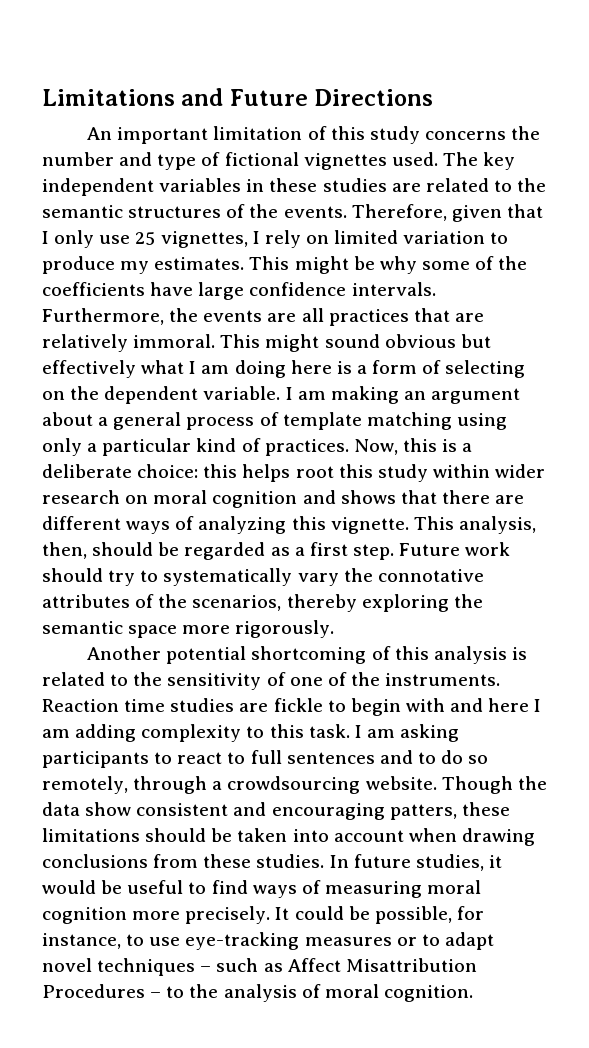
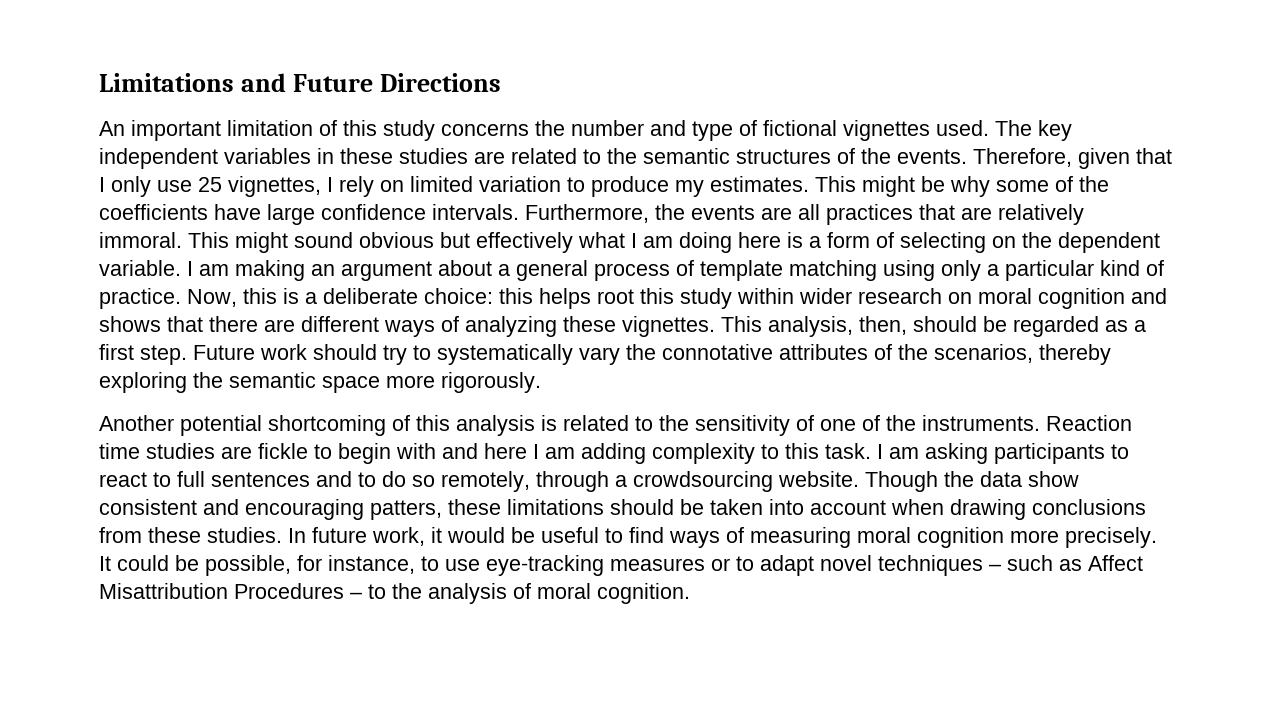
[264,439,349,456] practices. -> [99,288,181,309] practice.
[291,516,409,534] this vignette. -> [563,316,715,337] these vignettes.
[415,854,484,871] studies, -> [372,527,425,546] work,

